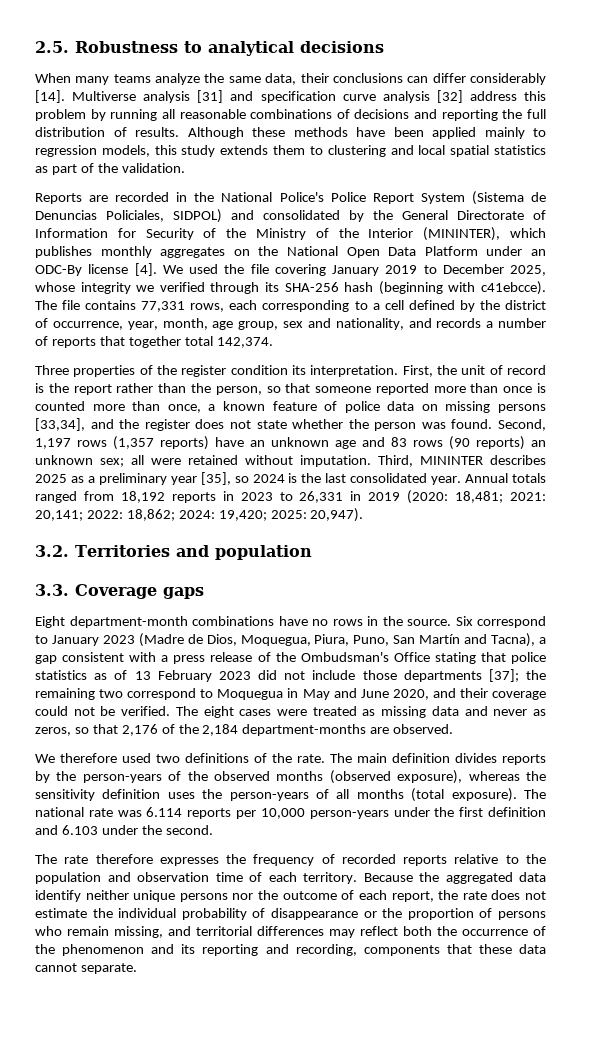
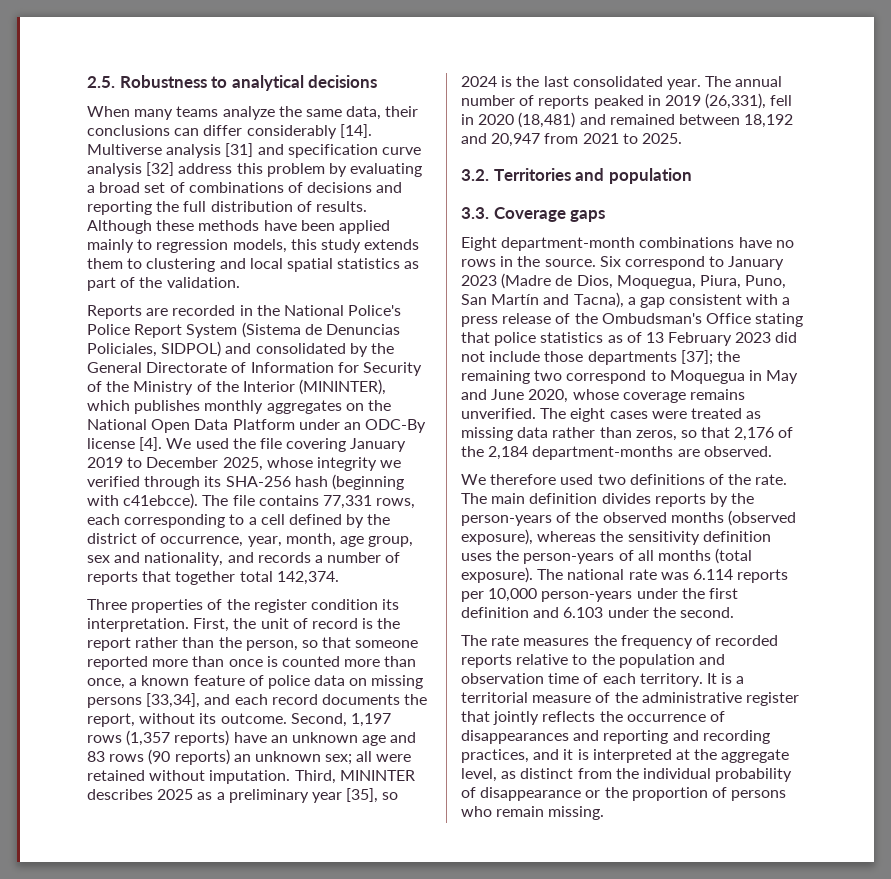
[110,109,246,121] running all reasonable -> [350,163,423,177] [87,182,185,193] evaluating a broad set of
[119,419,493,431] the register does not state whether the person was found. -> [234,694,428,705] [87,713,287,727] each record documents the report, without its outcome.
[465,473,546,483] [35,490,546,504] [35,508,364,522] Annual totals ranged from 18,192 reports in 2023 to 26,331 in 2019 (2020: 18,481; 2021: 20,141; 2022: 18,862; 2024: 19,420; 2025: 20,947). -> [705,76,783,87] [461,93,793,109] [461,112,794,128] [461,133,682,147] The annual number of reports peaked in 2019 (26,331), fell in 2020 (18,481) and remained between 18,192 and 20,947 from 2021 to 2025.
[432,688,546,700] [35,706,171,716] and their coverage could not be verified. -> [572,389,745,403] [461,408,536,419] whose coverage remains unverified.
[464,706,546,716] and never as -> [552,427,632,438] rather than
[95,854,219,866] therefore expresses -> [523,638,590,646] measures
[363,872,546,884] [35,890,547,902] [35,908,87,918] Because the aggregated data identify neither unique persons nor the outcome of each report, the rate does not estimate -> [706,673,745,684] [461,692,799,706] [461,711,725,725] [461,730,770,744] [461,749,790,763] [461,768,612,782] It is a territorial measure of the administrative register that jointly reflects the occurrence of disappearances and reporting and recording practices, and it is interpreted at the aggregate level, as distinct from
[114,926,546,938] [35,944,546,956] [35,963,137,974] missing, and territorial differences may reflect both the occurrence of the phenomenon and its reporting and recording, components that these data cannot separate. -> [548,806,605,820] missing.

